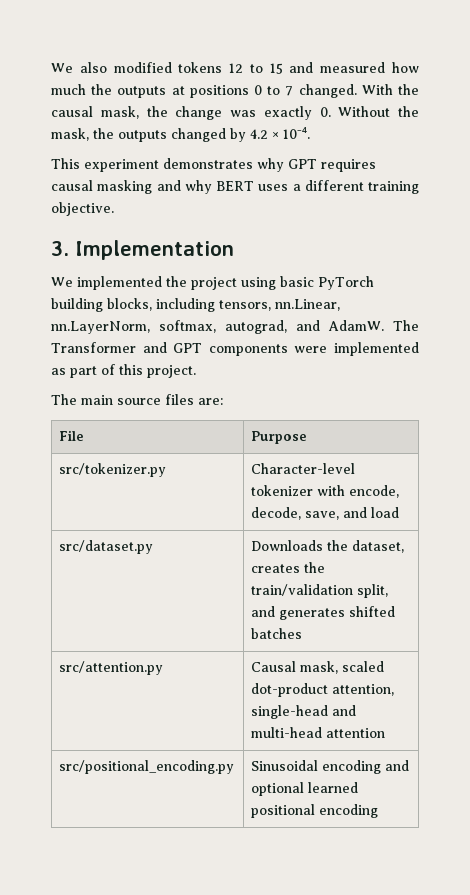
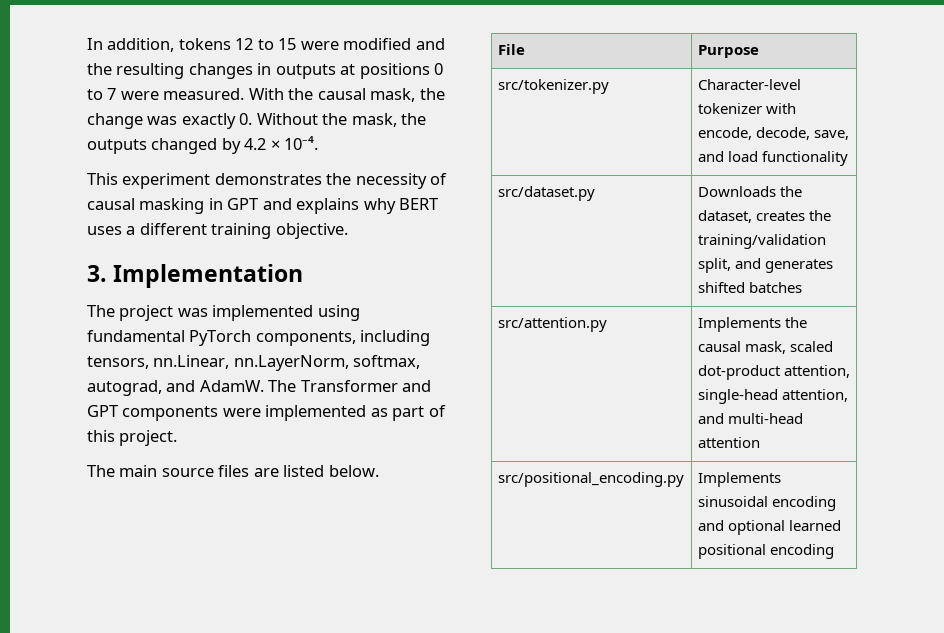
[51,62,172,73] We also modified -> [87,38,175,52] In addition,
[289,62,419,73] [51,84,113,95] and measured how much the -> [300,38,445,50] [87,63,272,79] were modified and the resulting changes in
[298,84,357,98] changed. -> [120,88,245,100] were measured.
[257,158,376,172] [51,180,181,194] why GPT requires causal masking and -> [326,173,448,189] [87,198,360,214] the necessity of causal masking in GPT and explains
[51,276,374,290] [51,298,152,312] We implemented the project using basic PyTorch building blocks, -> [87,305,360,321] [87,330,356,346] The project was implemented using fundamental PyTorch components,
[198,398,223,405] are: -> [253,465,379,477] are listed below.
(400, 512) none -> [761,151,848,166] functionality
[251,584,354,596] train/validation -> [697,234,826,249] training/validation
[251,661,297,672] Causal -> [697,317,807,332] [697,341,741,352] Implements the causal
(329, 712) none -> [781,389,848,402] attention,
[251,760,319,771] Sinusoidal -> [697,472,781,487] [697,496,768,507] Implements sinusoidal

